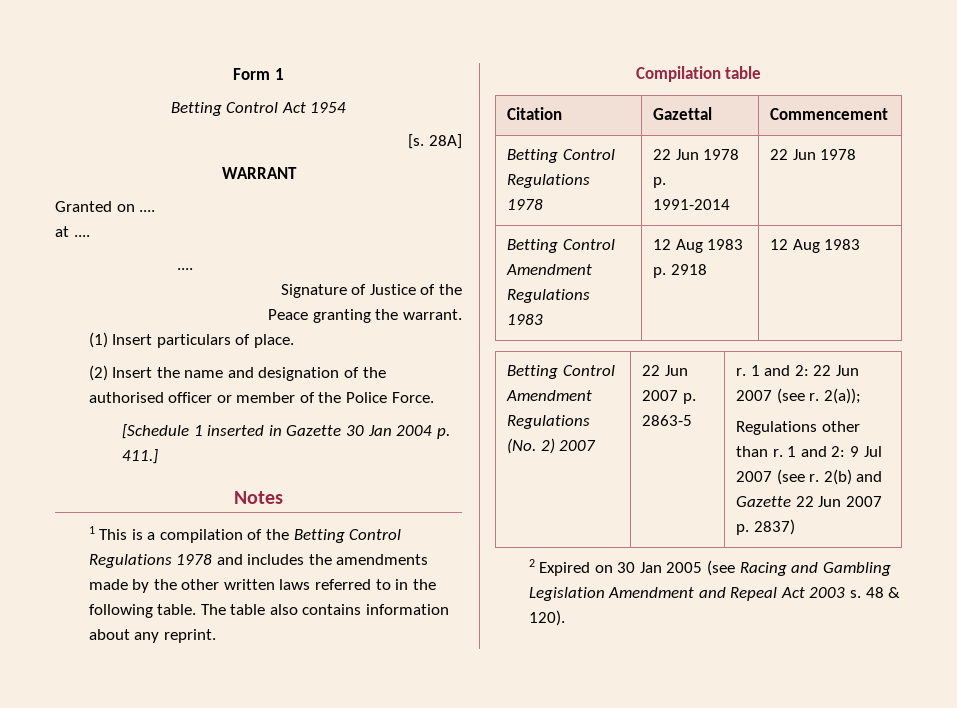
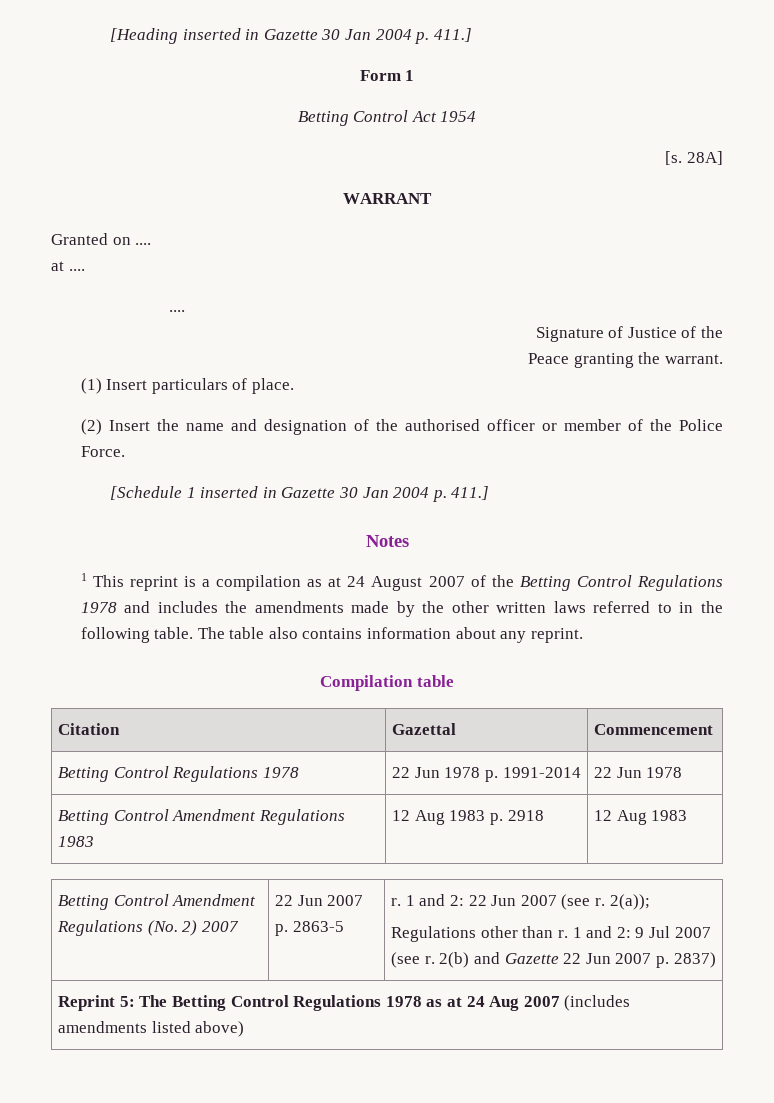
(233, 74) none -> [110,28,472,44] [Heading inserted in Gazette 30 Jan 2004 p. 411.] //
(128, 534) none -> [129,576,178,591] reprint
(243, 536) none -> [307,576,465,591] as at 24 August 2007
[528,559,891,576] [528,587,901,601] [528,610,565,626] // 2 Expired on 30 Jan 2005 (see Racing and Gambling Legislation Amendment and Repeal Act 2003 s. 48 & 120). -> [58,995,631,1011] [58,1021,245,1037] // Reprint 5: The Betting Control Regulations 1978 as at 24 Aug 2007 (includes amendments listed above)

